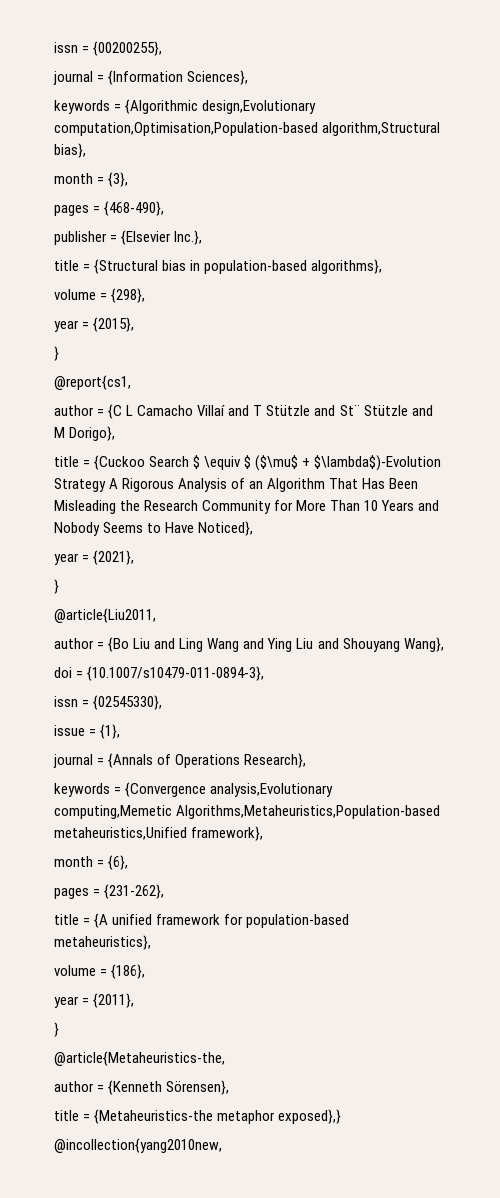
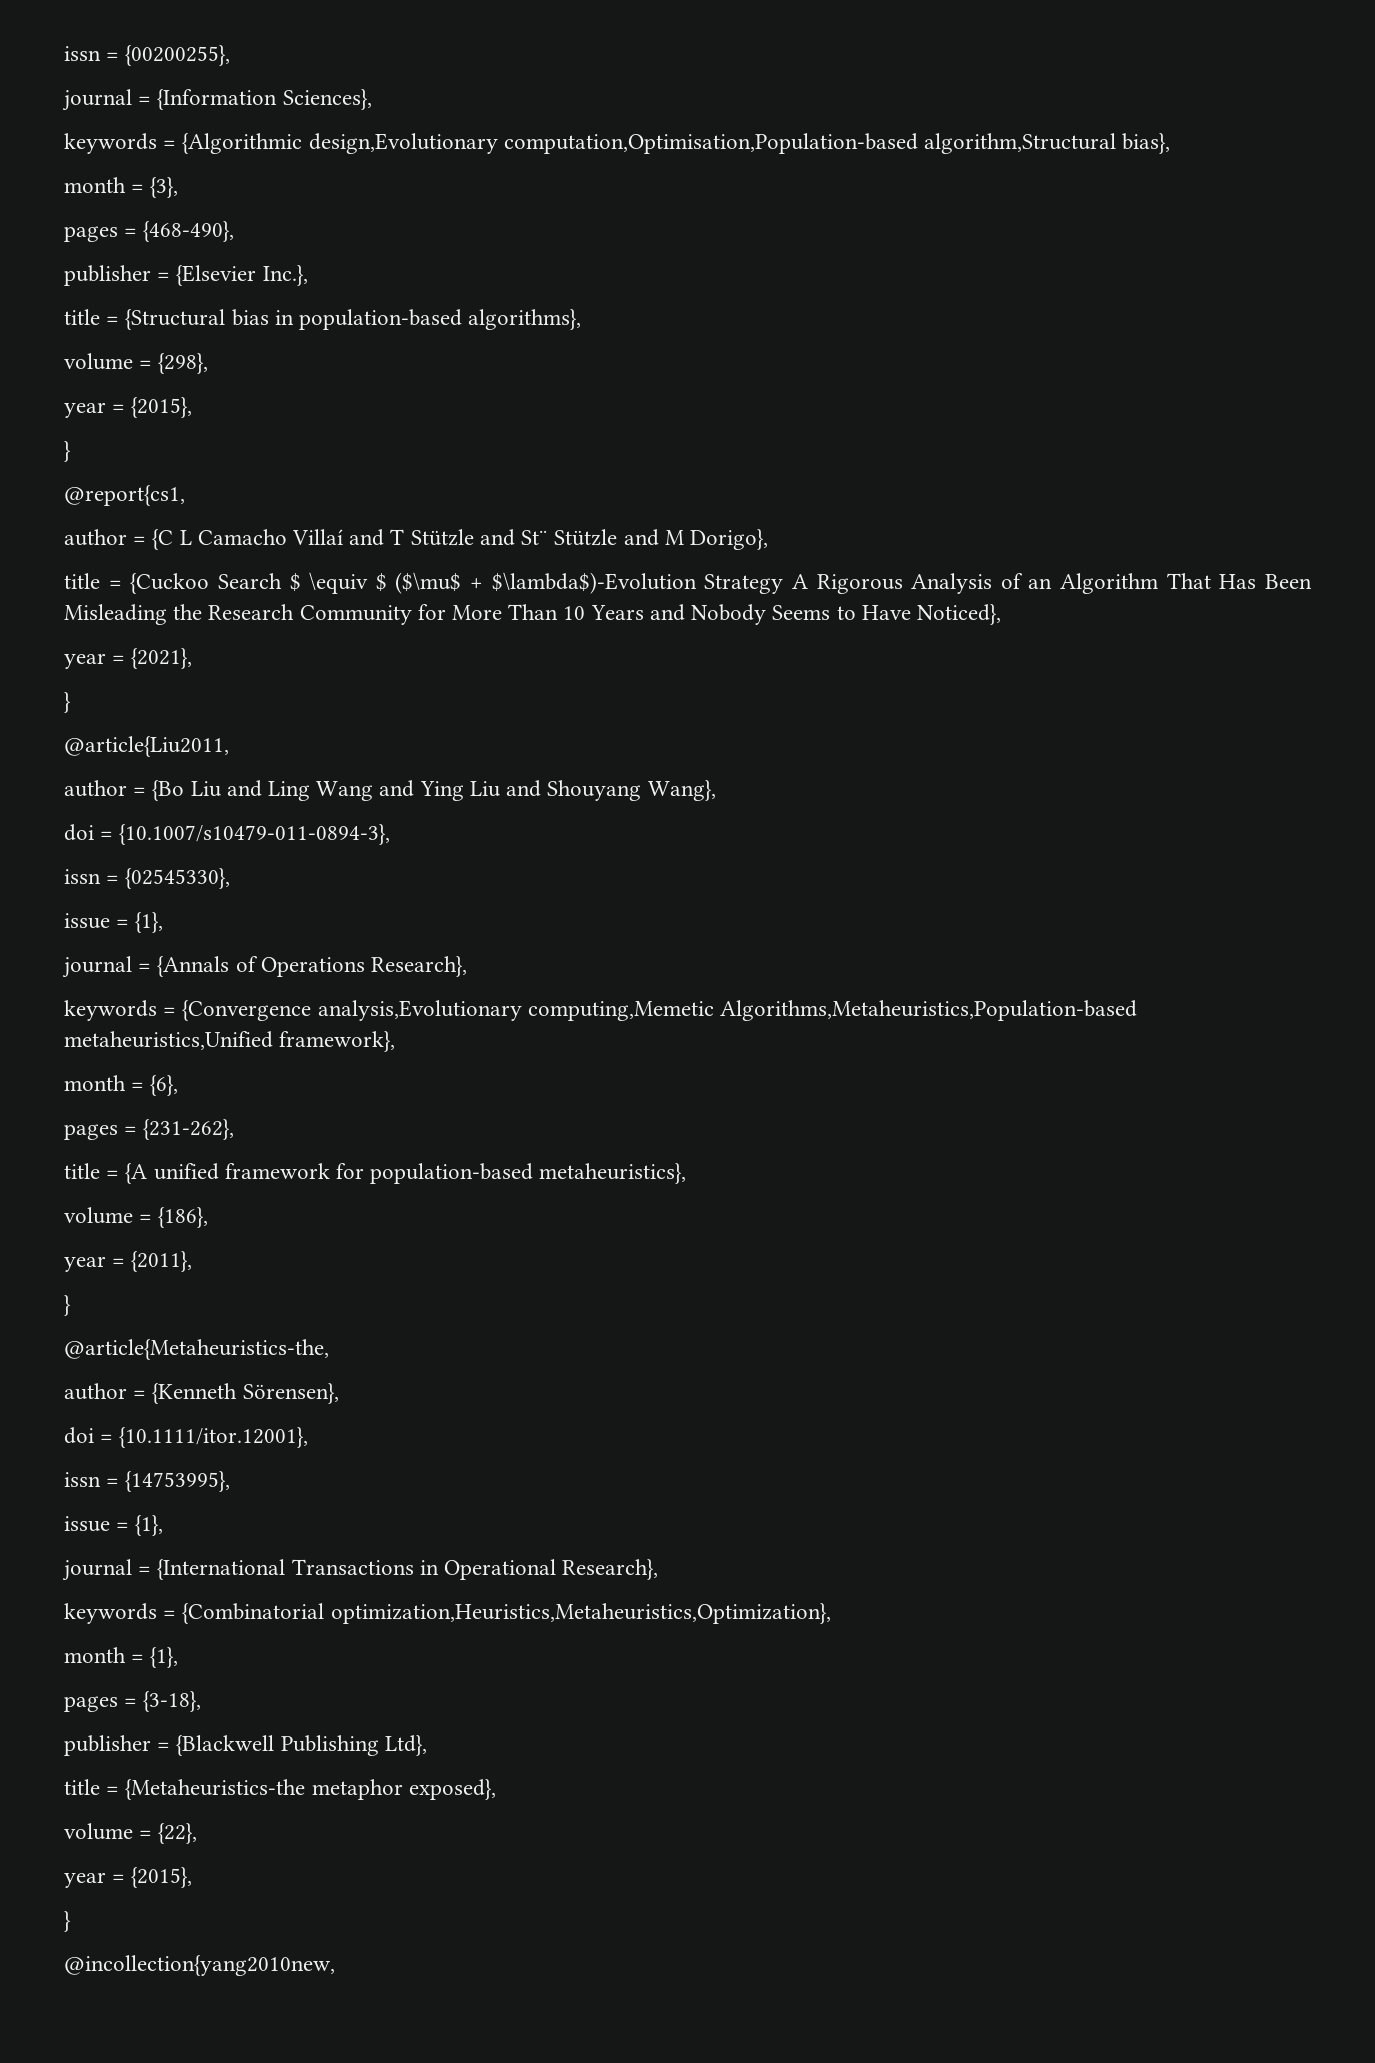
[54,1109,342,1124] title = {Metaheuristics-the metaphor exposed},} -> [64,1427,309,1448] [64,1471,231,1492] [64,1515,164,1536] [62,1559,659,1581] [64,1603,831,1624] [64,1647,179,1668] [64,1691,202,1712] [64,1735,427,1756] [64,1779,496,1800] [64,1823,198,1844] [64,1867,193,1888] [64,1911,71,1932] doi = {10.1111/itor.12001}, // issn = {14753995}, // issue = {1}, // journal = {International Transactions in Operational Research}, // keywords = {Combinatorial optimization,Heuristics,Metaheuristics,Optimization}, // month = {1}, // pages = {3-18}, // publisher = {Blackwell Publishing Ltd}, // title = {Metaheuristics-the metaphor exposed}, // volume = {22}, // year = {2015}, // }

